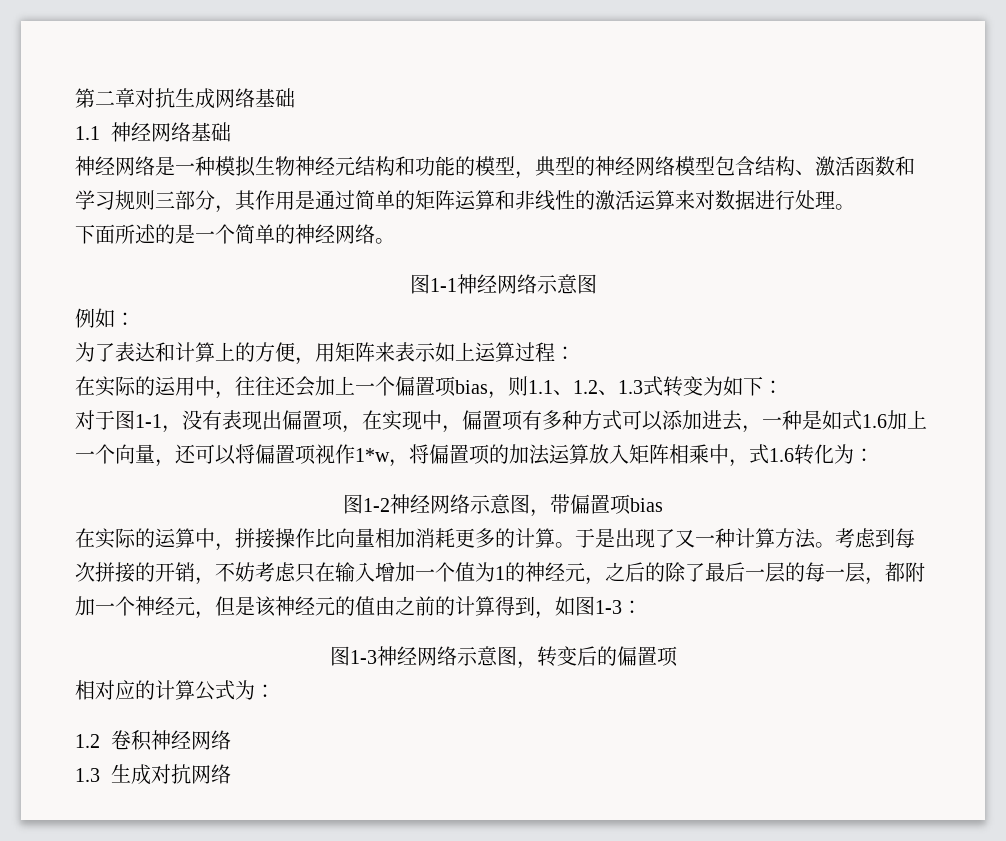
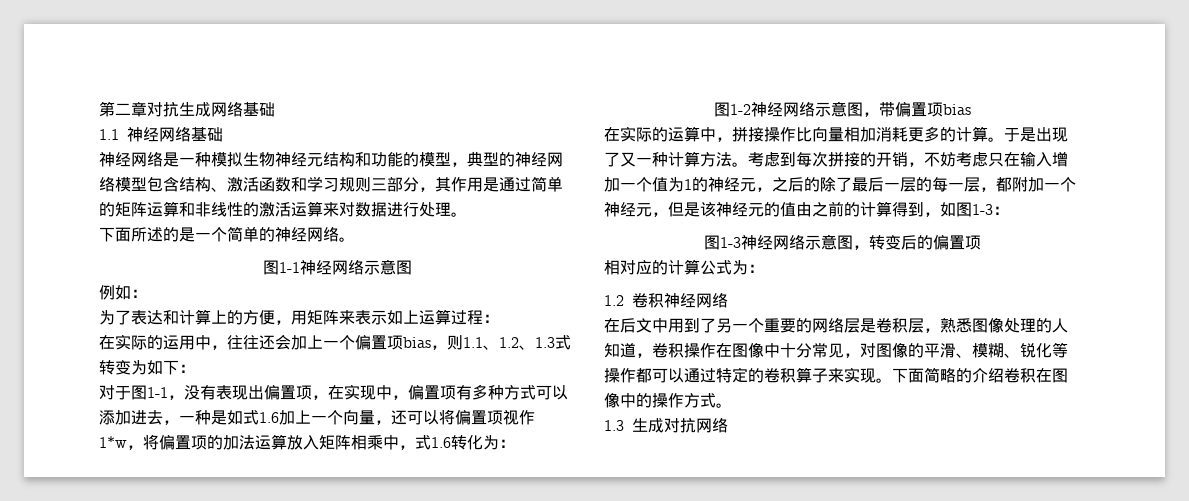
(232, 740) none -> [604,317,1068,333] [604,342,1068,358] [604,367,1068,383] [604,393,732,408] // 在后文中用到了另一个重要的网络层是卷积层，熟悉图像处理的人知道，卷积操作在图像中十分常见，对图像的平滑、模糊、锐化等操作都可以通过特定的卷积算子来实现。下面简略的介绍卷积在图像中的操作方式。

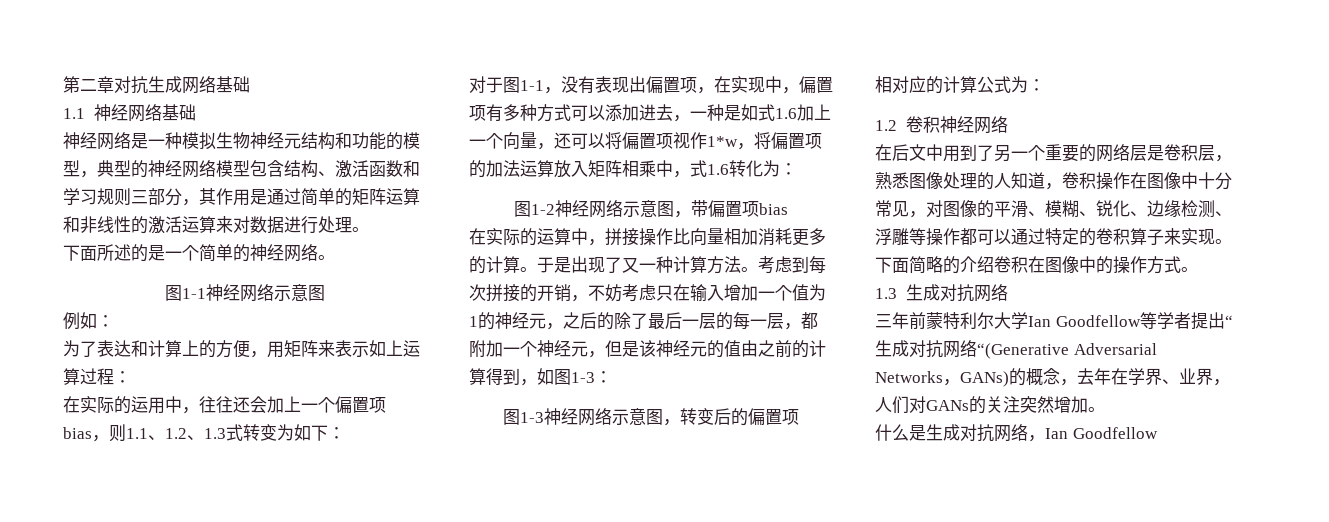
(1052, 350) none -> [1130,200,1232,218] [875,228,909,246] 、边缘检测、浮雕
(728, 425) none -> [875,312,1233,330] [875,340,1157,359] [875,368,1230,387] [875,396,1105,414] [875,424,1158,442] // 三年前蒙特利尔大学Ian Goodfellow等学者提出“生成对抗网络“(Generative Adversarial Networks，GANs)的概念，去年在学界、业界，人们对GANs的关注突然增加。 // 什么是生成对抗网络，Ian Goodfellow

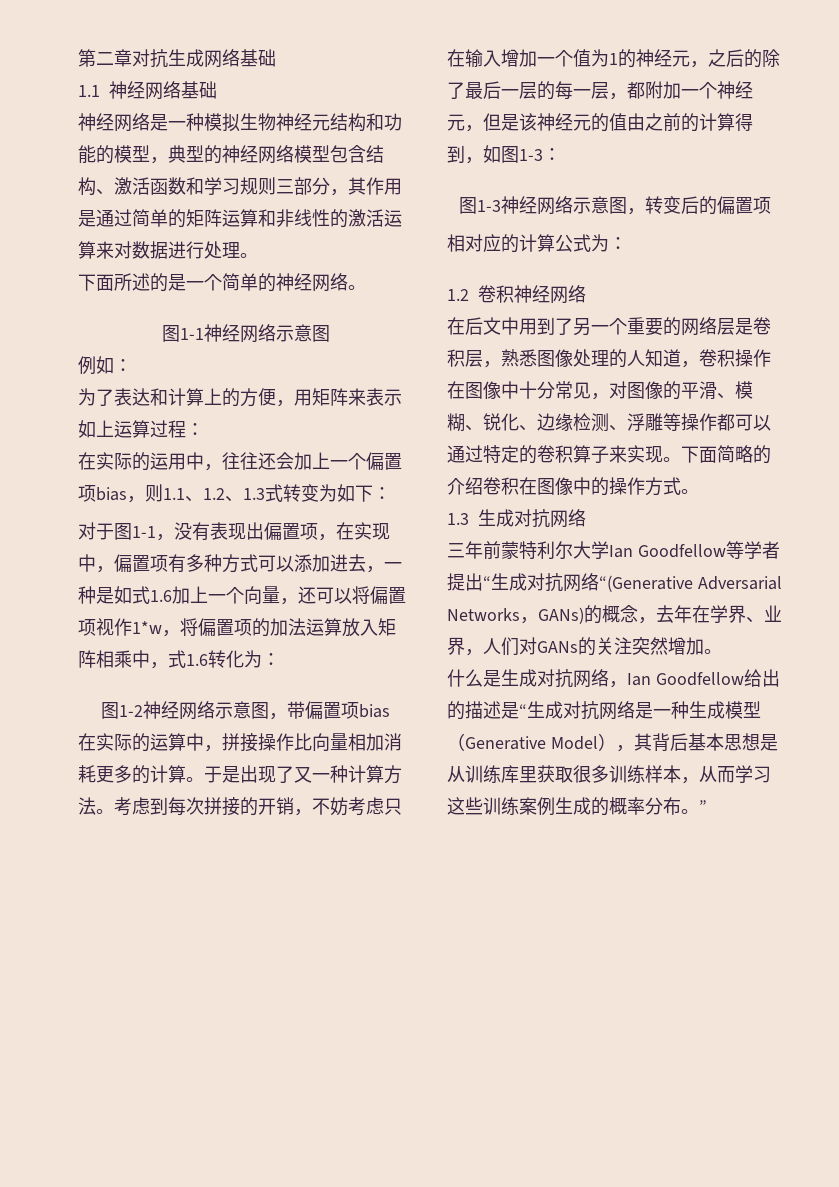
(1158, 433) none -> [743,669,780,687] [447,701,761,720] [447,733,778,752] [447,765,771,784] [447,797,707,816] 给出的描述是“生成对抗网络是一种生成模型（Generative Model），其背后基本思想是从训练库里获取很多训练样本，从而学习这些训练案例生成的概率分布。”

